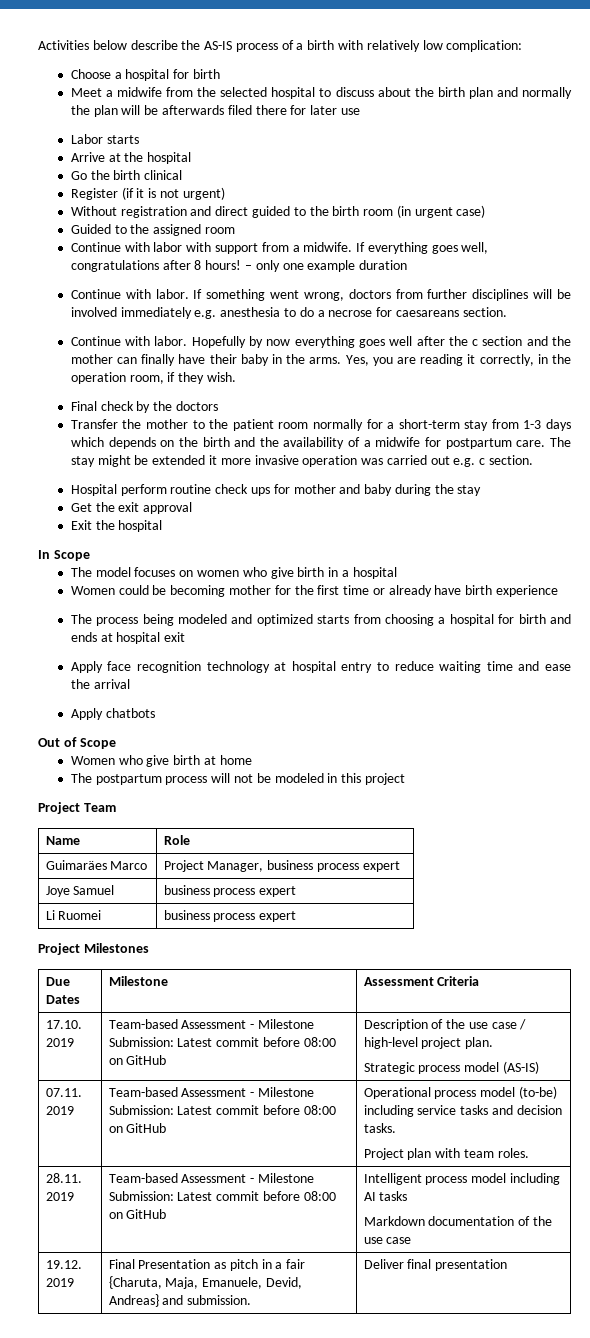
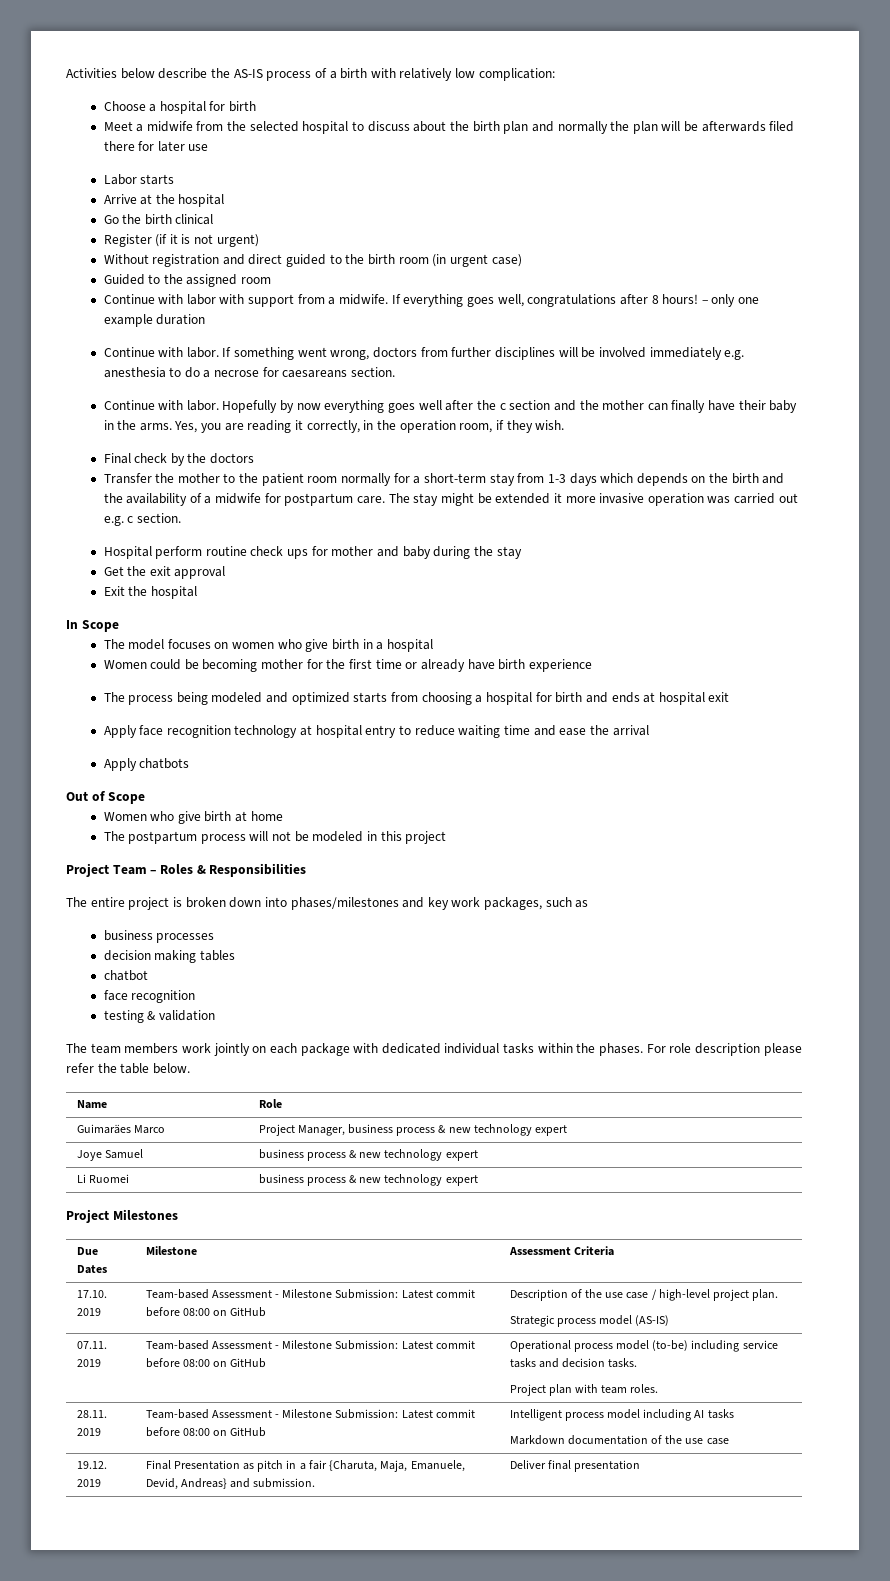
(116, 807) none -> [150,863,307,877] [66,897,589,910] [103,930,215,943] [103,950,235,963] [103,970,148,981] [103,990,196,1003] [103,1010,215,1023] [66,1043,802,1056] [66,1063,190,1074] – Roles & Responsibilities // The entire project is broken down into phases/milestones and key work packages, such as // business processes // decision making tables // chatbot // face recognition // testing & validation // The team members work jointly on each package with dedicated individual tasks within the phases. For role description please refer the table below.
(359, 867) none -> [438,1124,532,1136] & new technology
(256, 892) none -> [348,1149,443,1161] & new technology
(256, 917) none -> [348,1174,443,1186] & new technology

